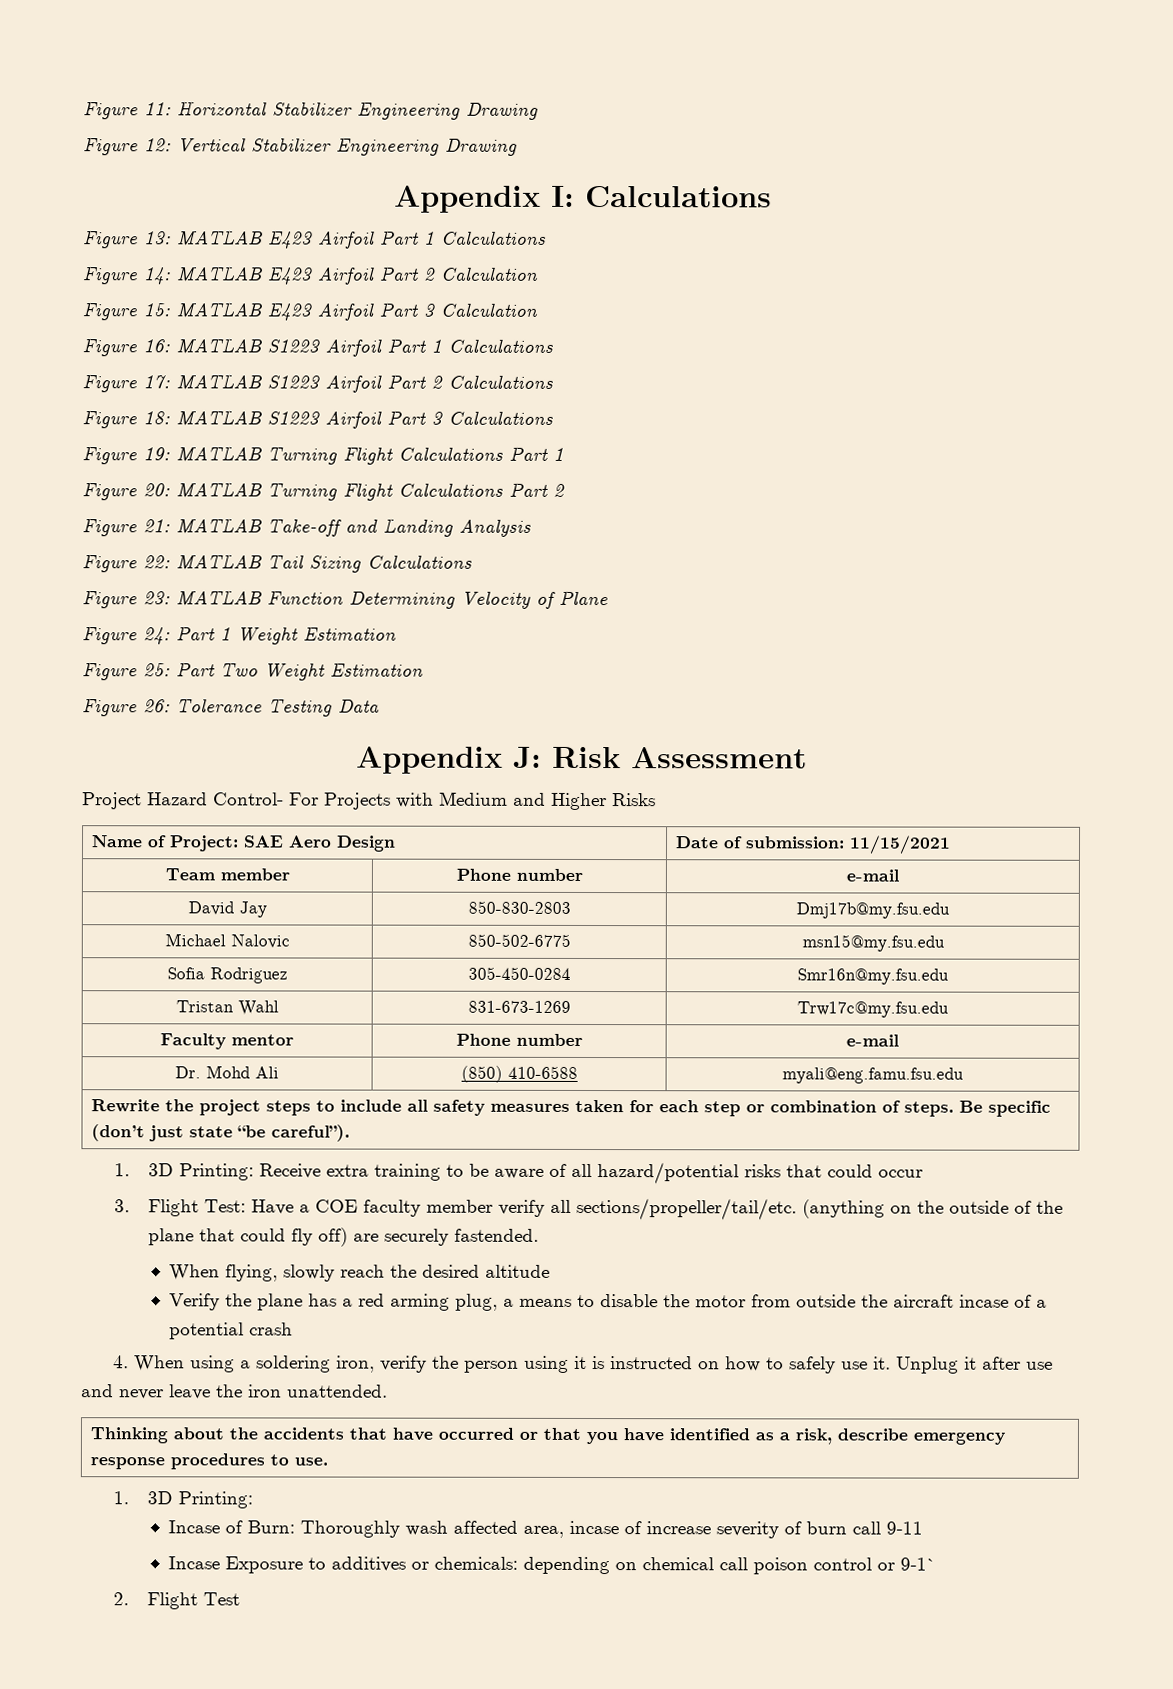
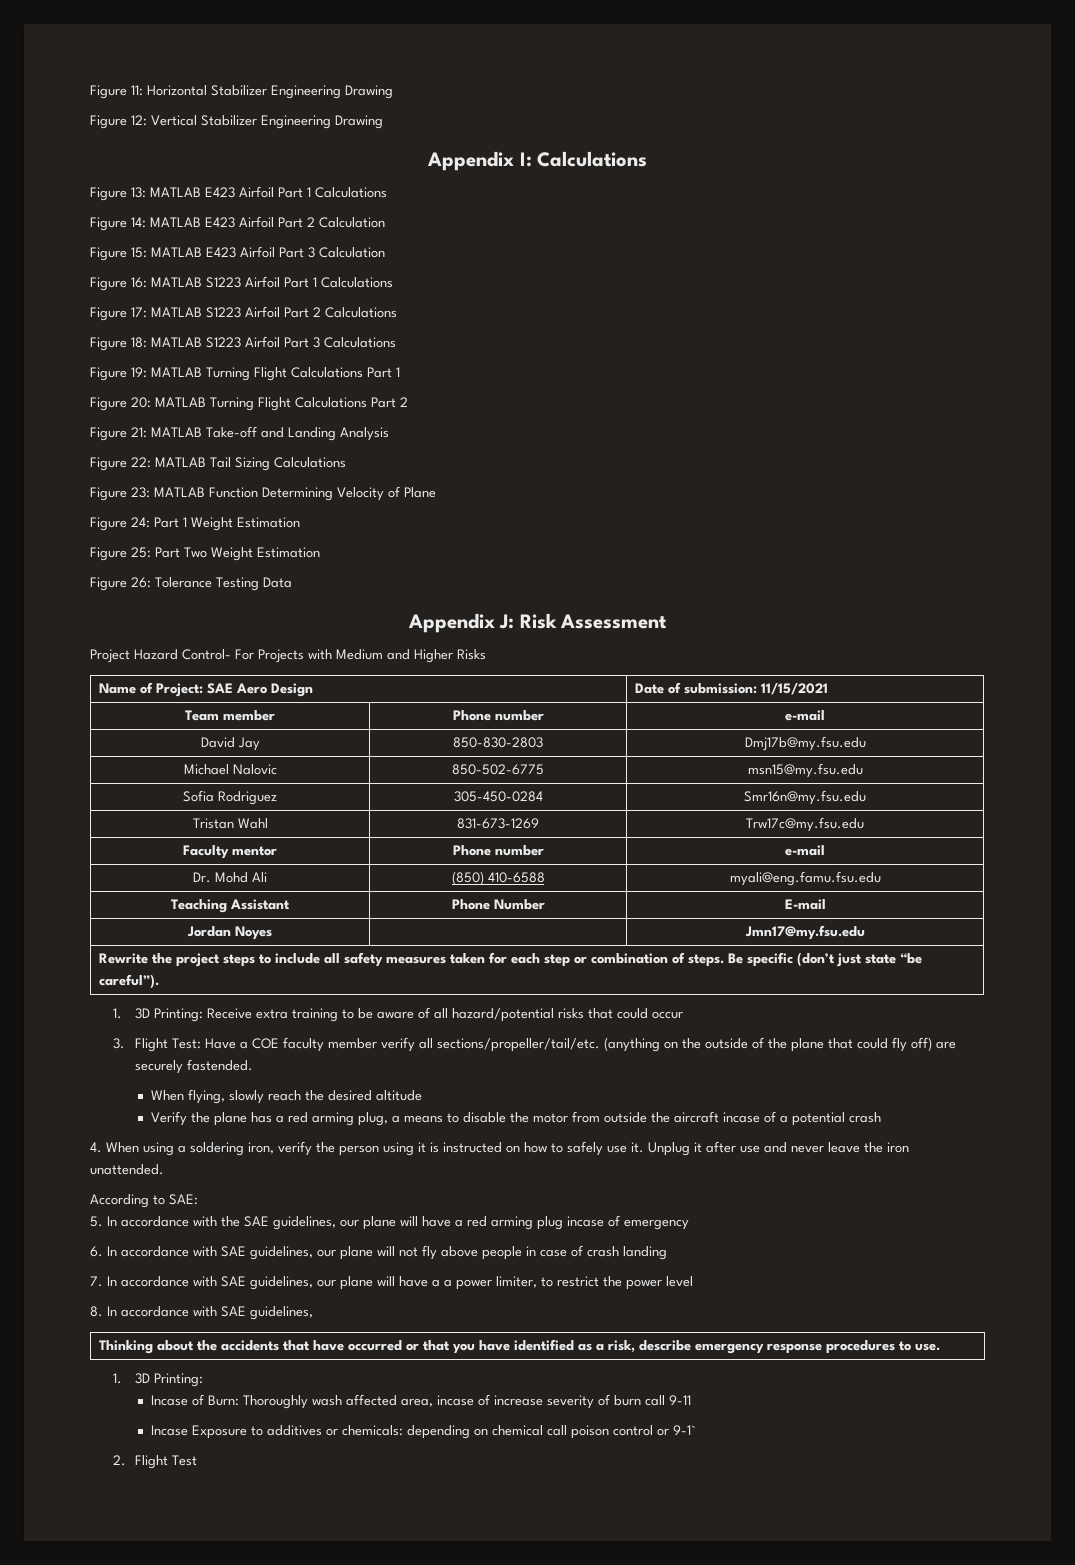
(964, 1075) none -> [171,899,290,913] [451,899,545,910] [784,899,826,910] [187,926,272,940] [744,925,865,940] // Teaching Assistant | Phone Number | E-mail // Jordan Noyes | | Jmn17@my.fsu.edu
(388, 1391) none -> [90,1194,198,1208] [90,1215,689,1230] [90,1245,667,1260] [90,1276,693,1290] [90,1306,313,1320] // According to SAE: // 5. In accordance with the SAE guidelines, our plane will have a red arming plug incase of emergency // 6. In accordance with SAE guidelines, our plane will not fly above people in case of crash landing // 7. In accordance with SAE guidelines, our plane will have a a power limiter, to restrict the power level // 8. In accordance with SAE guidelines,

